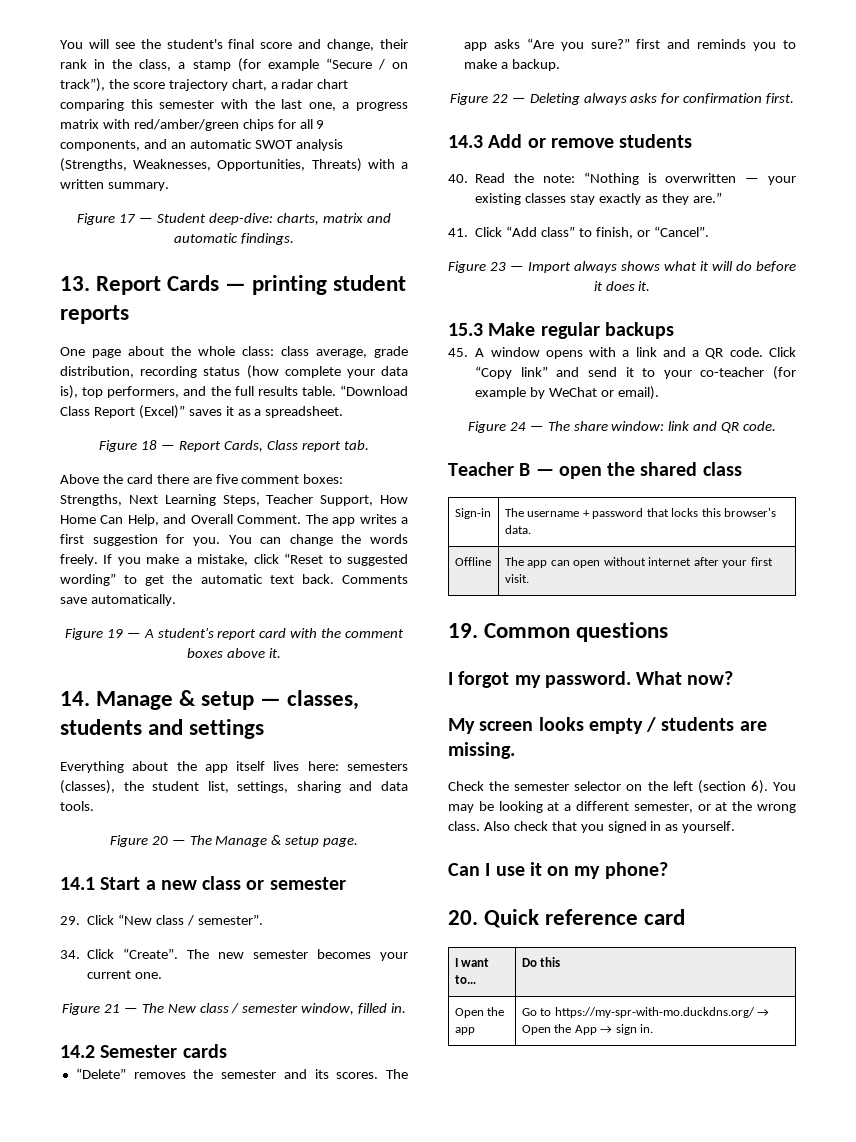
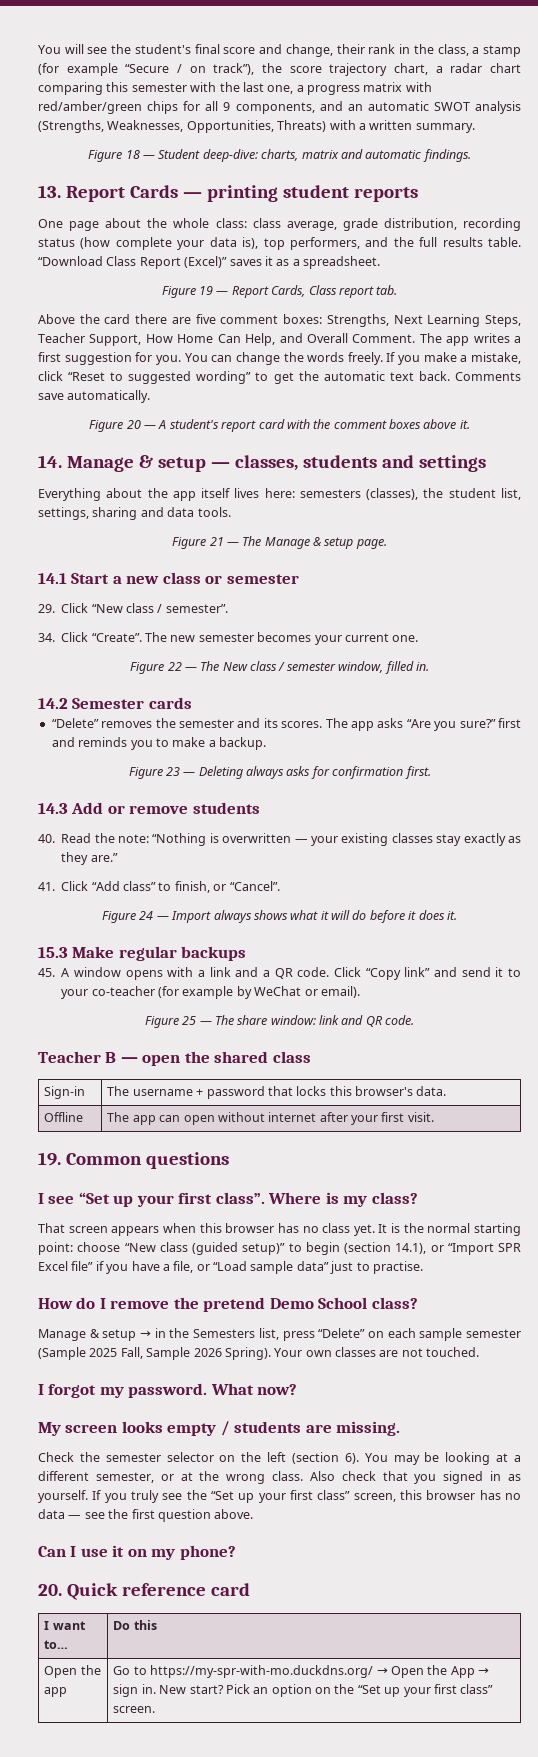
[119,214,137,223] 17 -> [125,150,140,159] 18
[141,440,158,450] 18 -> [199,286,214,295] 19
[106,629,123,638] 19 -> [126,420,141,429] 20
[151,836,168,845] 20 -> [209,537,224,546] 21
[103,1004,120,1013] 21 -> [167,662,182,671] 22
[491,94,508,103] 22 -> [165,767,180,776] 23
[490,262,507,271] 23 -> [139,911,154,920] 24
[509,422,526,431] 24 -> [182,1016,197,1025] 25
(669, 632) none -> [38,1192,418,1207] [38,1223,522,1236] [38,1242,521,1255] [38,1261,423,1274] [38,1297,418,1312] [38,1328,521,1341] [38,1347,480,1360] // I see “Set up your first class”. Where is my class? // That screen appears when this browser has no class yet. It is the normal starting point: choose “New class (guided setup)” to begin (section 14.1), or “Import SPR Excel file” if you have a file, or “Load sample data” just to practise. // How do I remove the pretend Demo School class? // Manage & setup → in the Semesters list, press “Delete” on each sample semester (Sample 2025 Fall, Sample 2026 Spring). Your own classes are not touched.
(736, 827) none -> [92,1490,521,1503] [38,1509,254,1522] If you truly see the “Set up your first class” screen, this browser has no data — see the first question above.
(654, 1028) none -> [159,1684,494,1697] [113,1706,156,1713] New start? Pick an option on the “Set up your first class” screen.

